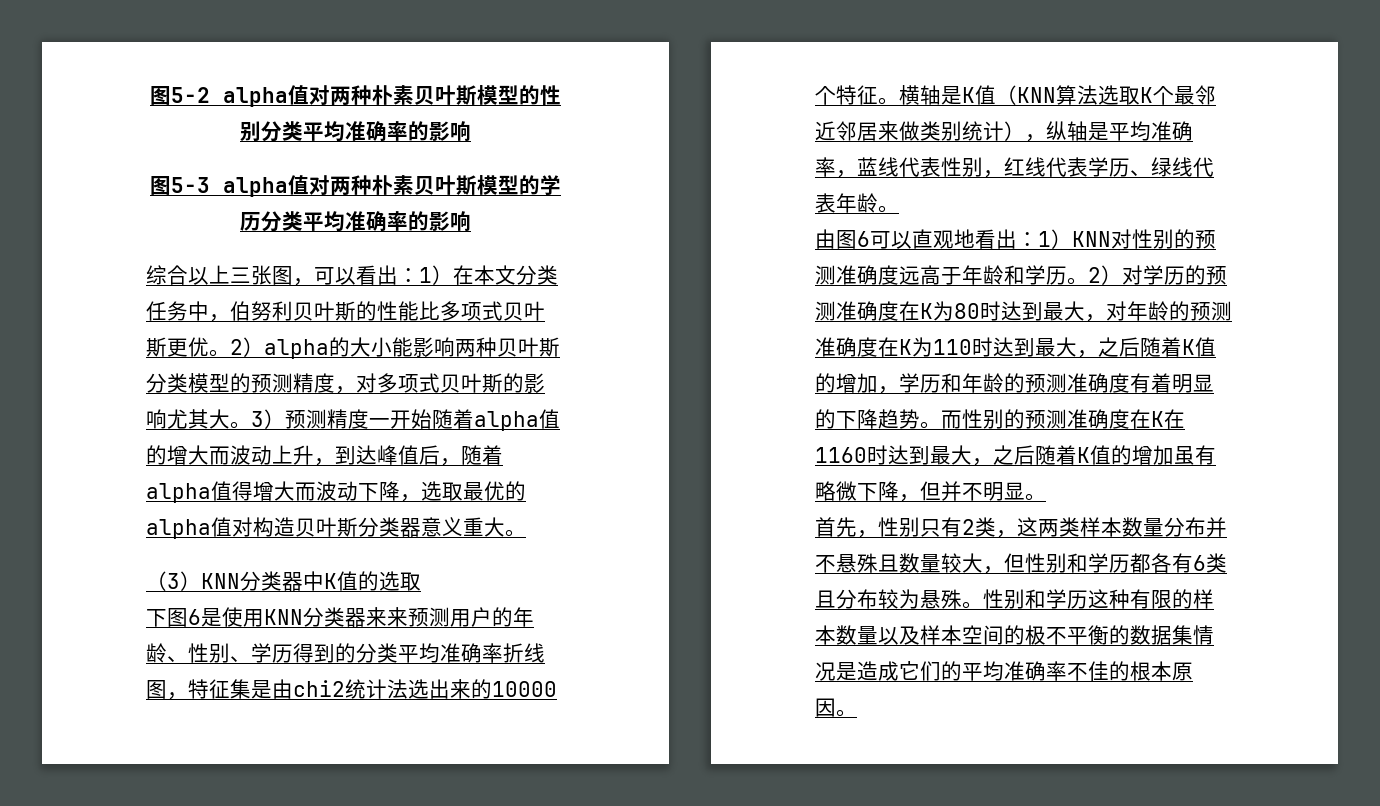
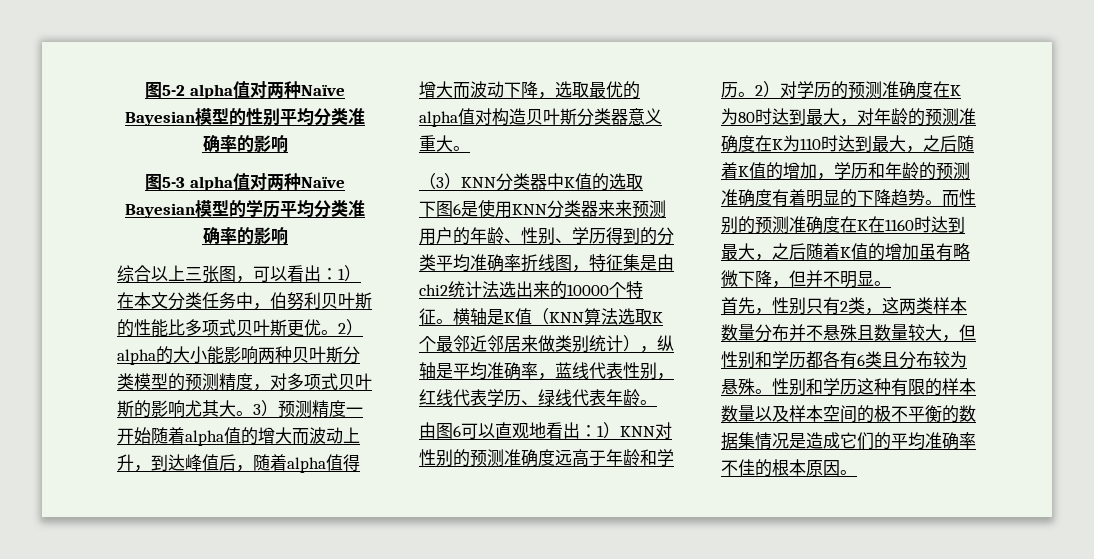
[372,85,477,105] 朴素贝叶斯 -> [300,85,345,96] [125,111,195,126] Naïve Bayesian
[261,121,345,142] 分类平均 -> [280,108,348,126] 平均分类
[372,175,477,195] 朴素贝叶斯 -> [300,177,345,188] [125,203,195,218] Naïve Bayesian
[261,211,345,232] 分类平均 -> [280,200,348,218] 平均分类

